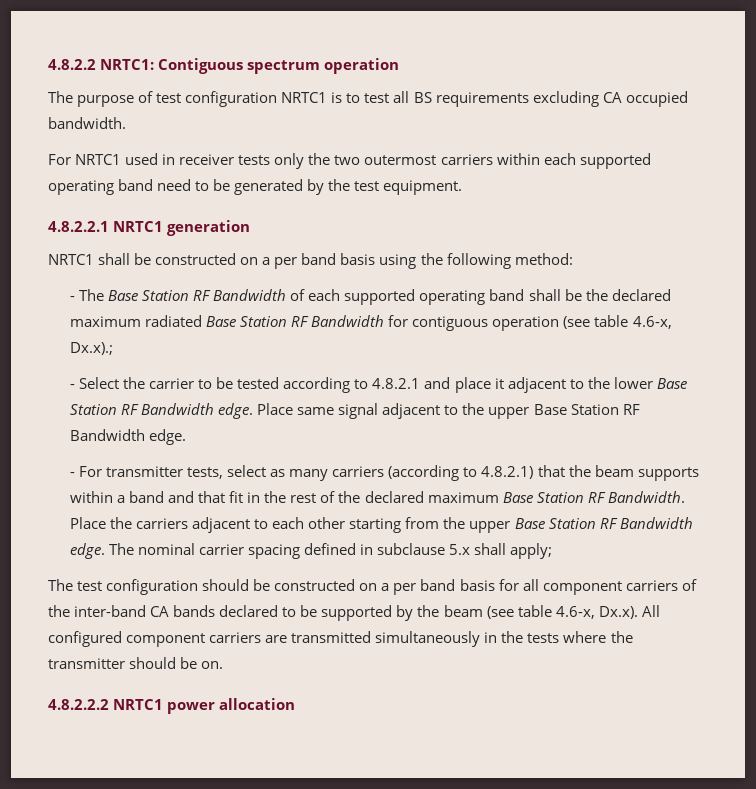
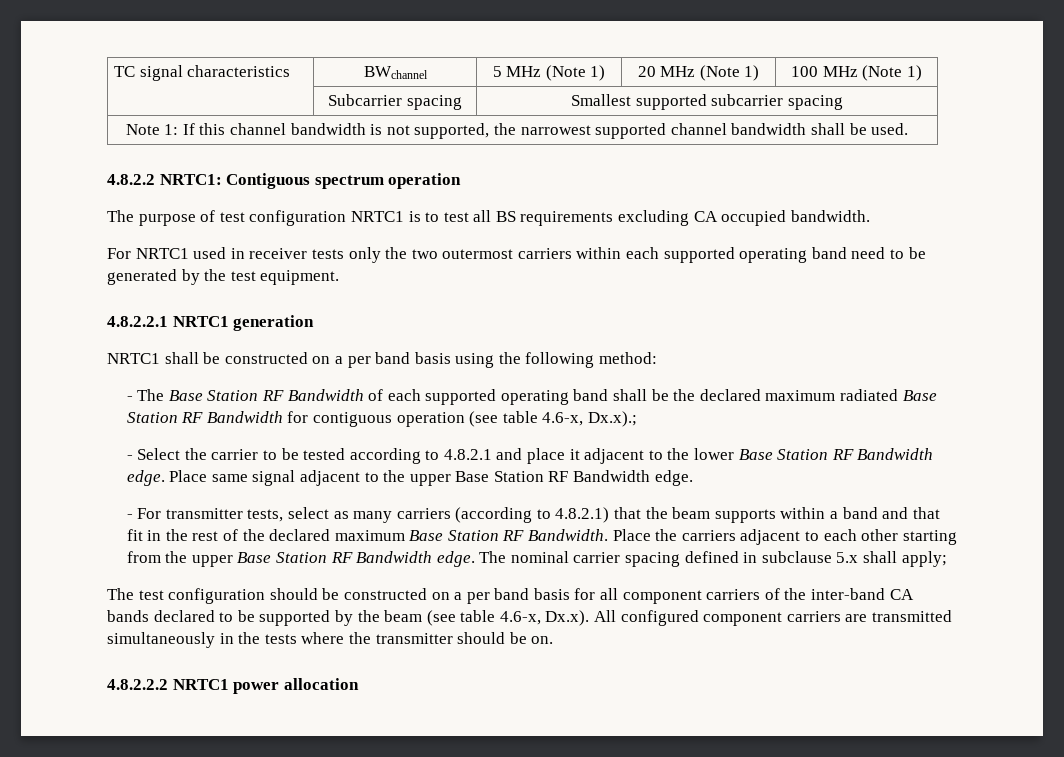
(48, 64) none -> [113,65,291,81] [363,66,428,79] [492,65,606,81] [637,65,760,81] [791,65,922,81] [328,94,462,110] [571,94,843,110] [125,123,909,139] TC signal characteristics | BWchannel | 5 MHz (Note 1) | 20 MHz (Note 1) | 100 MHz (Note 1) // | Subcarrier spacing | Smallest supported subcarrier spacing // Note 1: If this channel bandwidth is not supported, the narrowest supported channel bandwidth shall be used. //

